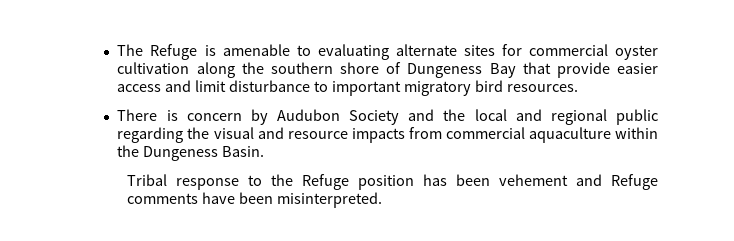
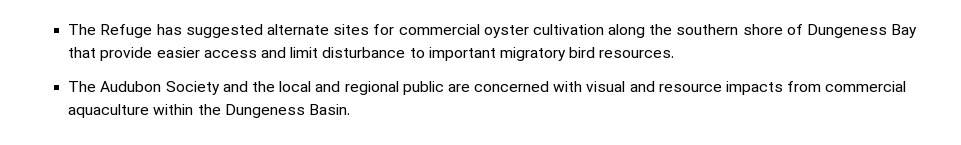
[204,44,389,60] is amenable to evaluating -> [156,24,263,38] has suggested
[117,109,268,125] There is concern by -> [68,81,97,92] The
[117,127,210,143] regarding the -> [447,81,583,92] are concerned with
[126,174,658,190] [126,192,382,208] // Tribal response to the Refuge position has been vehement and Refuge comments have been misinterpreted. -> (350, 109) none

